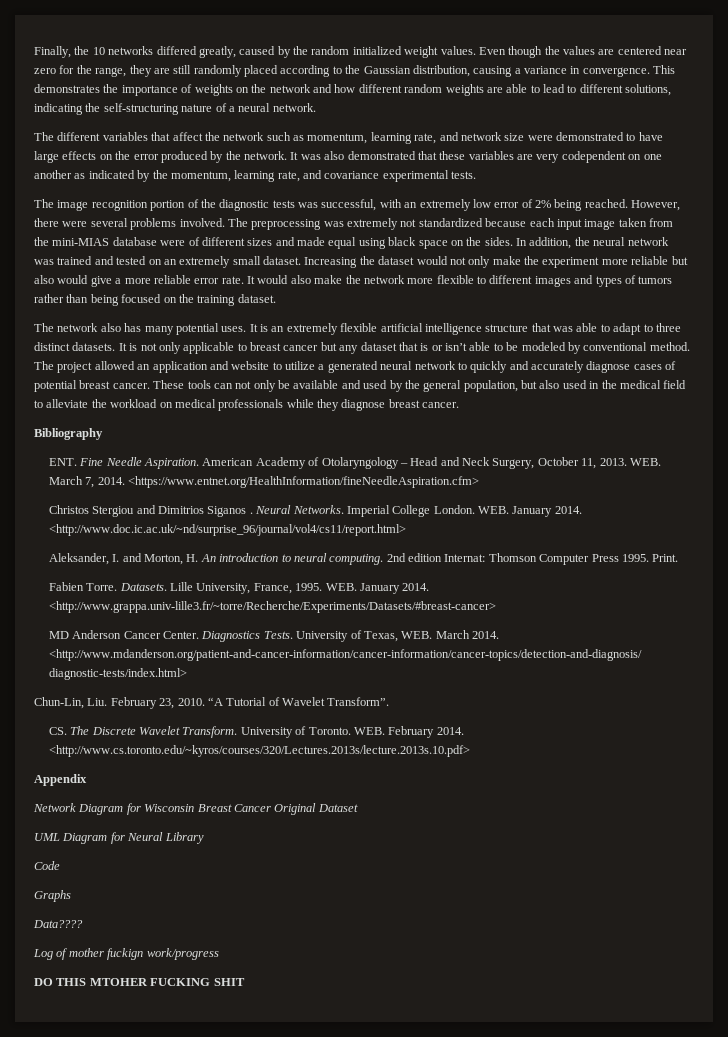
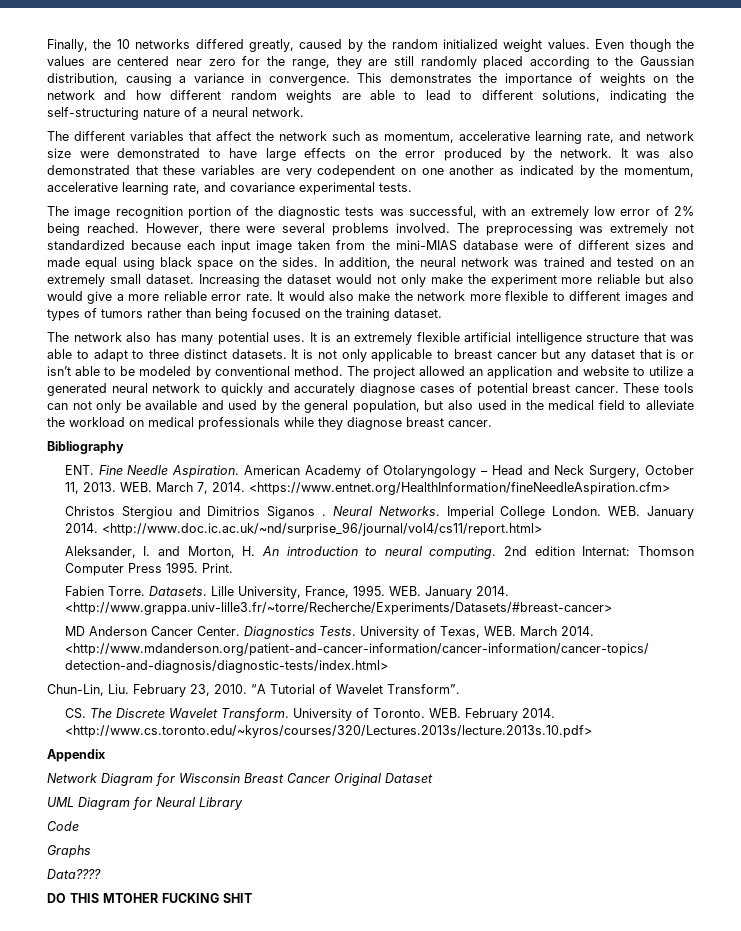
(368, 138) none -> [459,131,530,141] accelerative
(231, 176) none -> [47,182,118,192] accelerative
[33,948,219,960] // Log of mother fuckign work/progress -> (101, 874) none

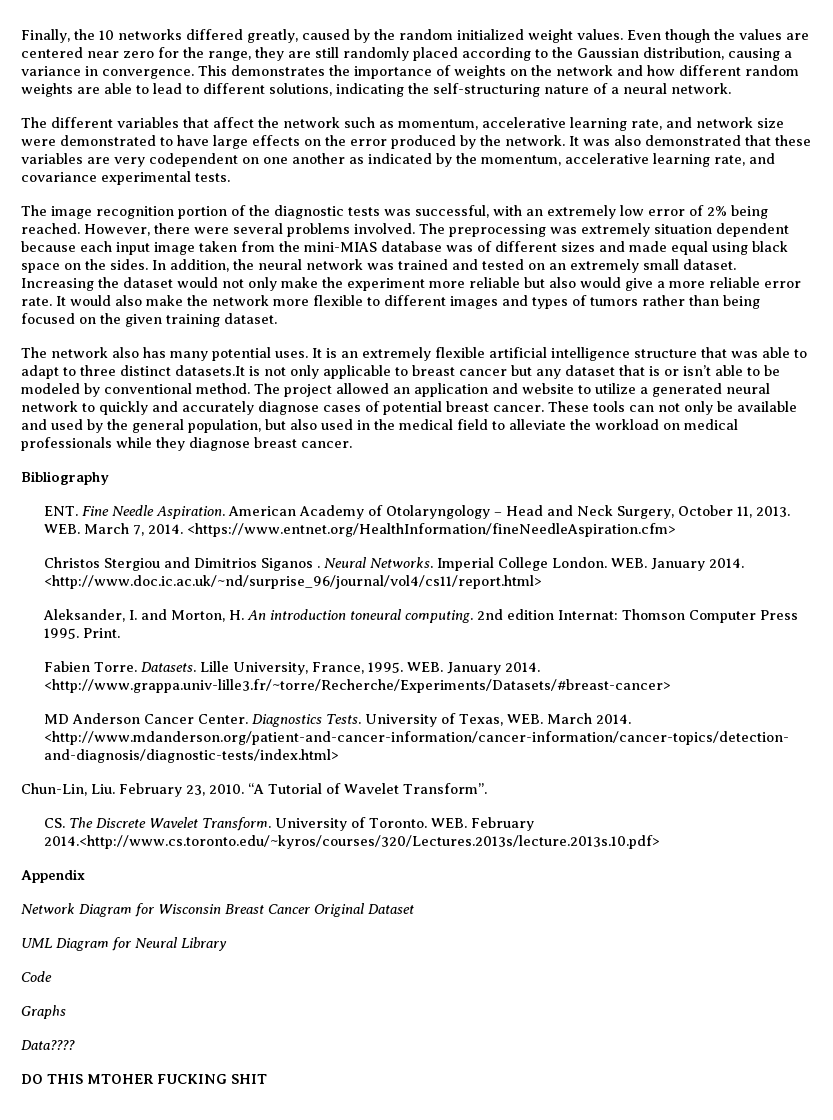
[675,224,695,233] [47,240,125,250] not standardized -> [654,223,789,237] situation dependent
[523,243,553,250] were -> [446,245,473,252] was
(342, 313) none -> [125,314,162,327] given
[231,349,299,359] datasets. It -> [175,365,245,376] datasets.It
[365,546,422,556] to neural -> [349,609,402,620] toneural
[521,708,555,718] [64,725,592,738] 2014. <http://www.cs.toronto.edu/~kyros/courses/320/Lectures.2013s/lecture.2013s.10.pdf> -> [43,835,660,849] 2014.<http://www.cs.toronto.edu/~kyros/courses/320/Lectures.2013s/lecture.2013s.10.pdf>

